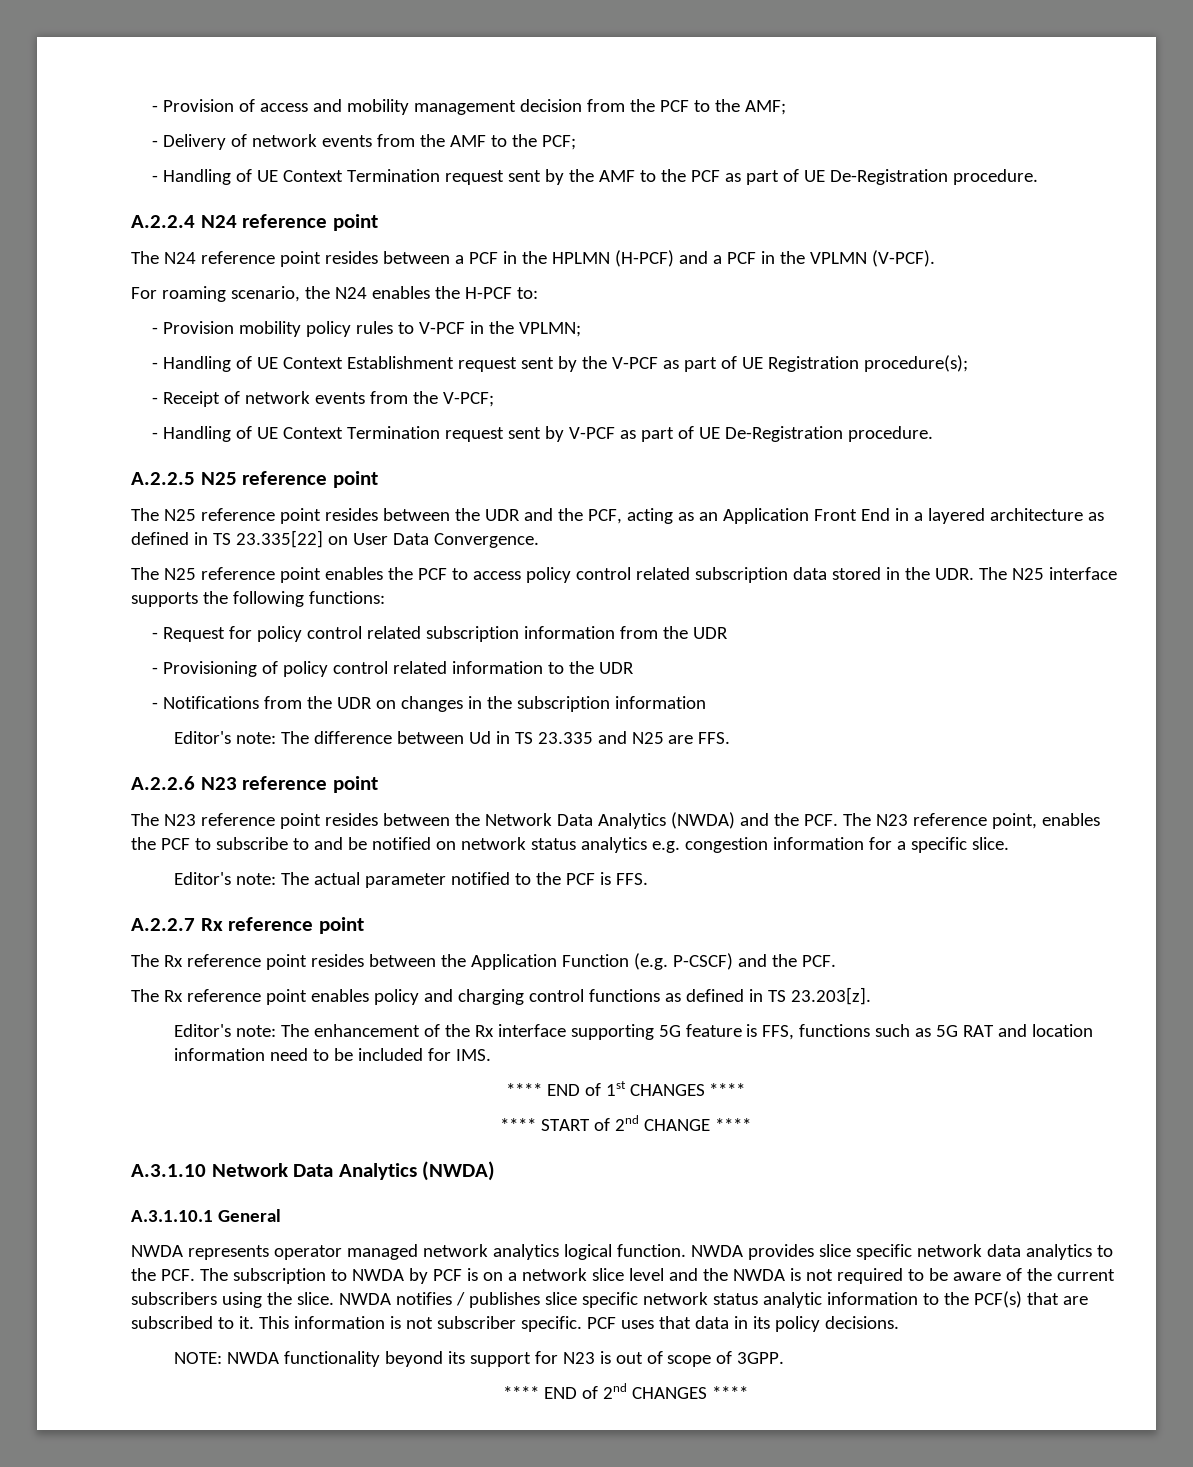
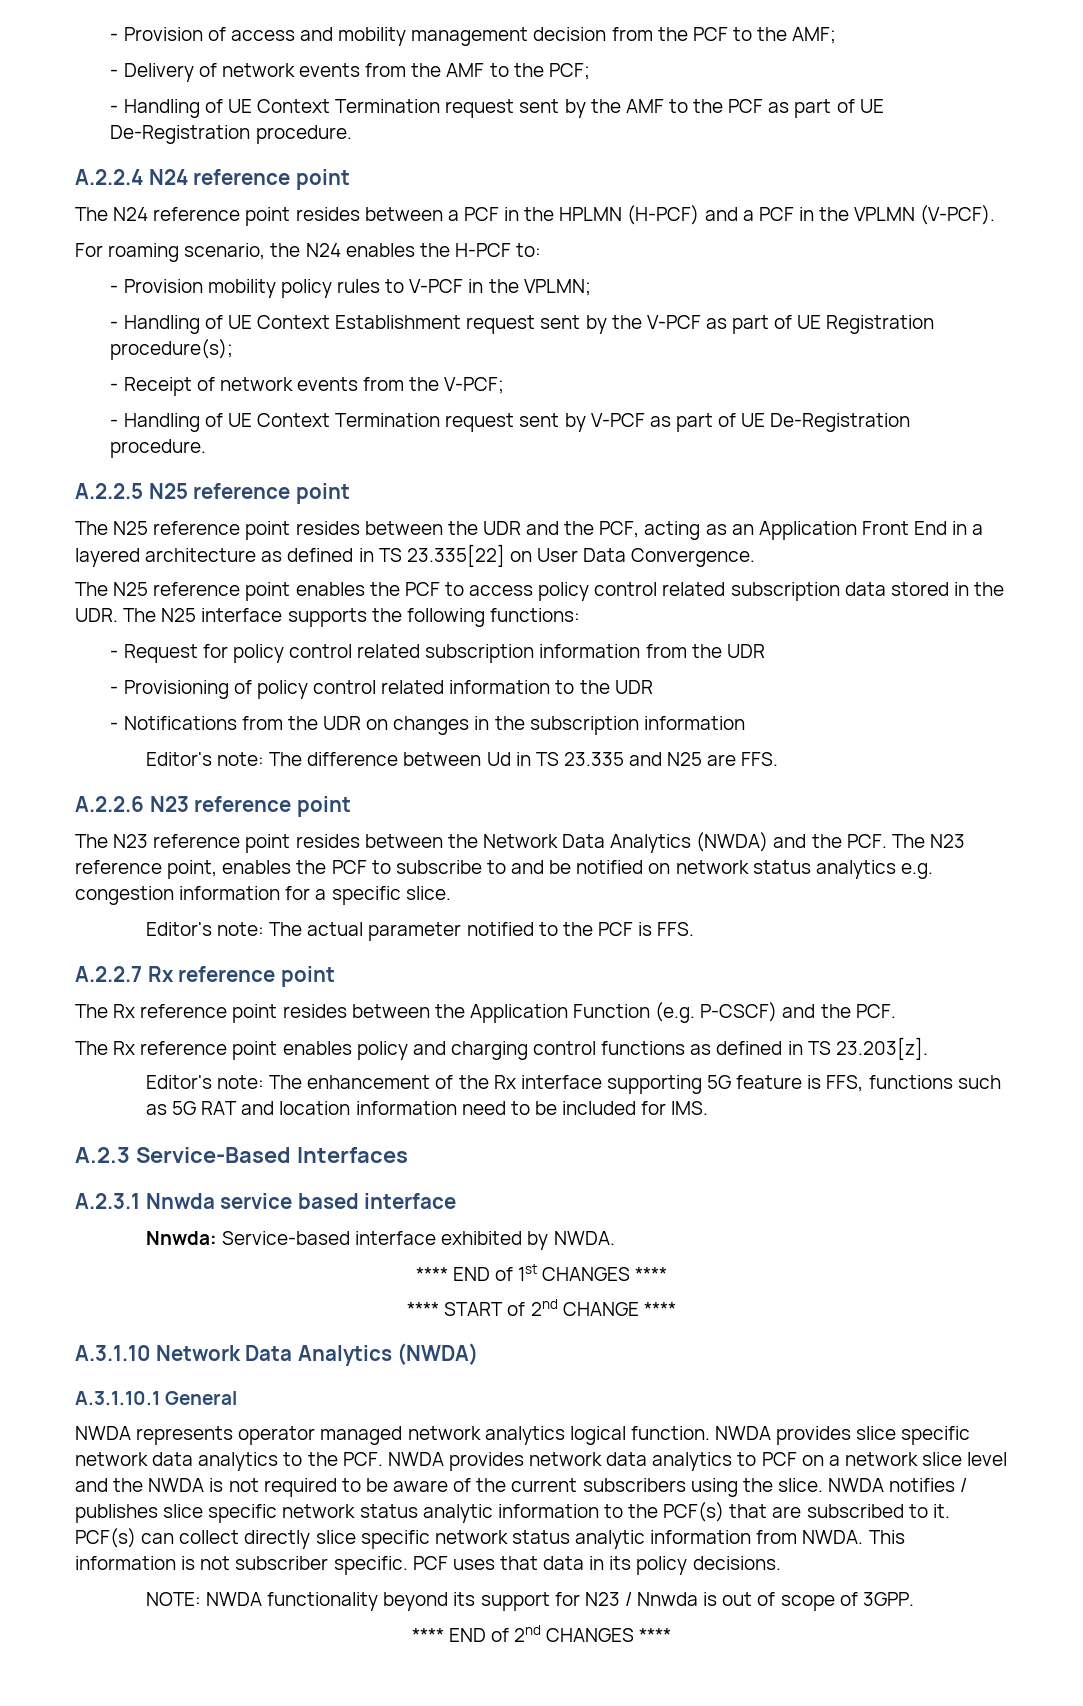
(491, 1055) none -> [75,1147,408,1163] [75,1193,457,1209] [145,1231,615,1250] // A.2.3 Service-Based Interfaces // A.2.3.1 Nnwda service based interface // Nnwda: Service-based interface exhibited by NWDA.
[199,1268,478,1284] The subscription to NWDA by PCF is -> [387,1452,797,1471] NWDA provides network data analytics to PCF
(254, 1322) none -> [75,1528,864,1549] PCF(s) can collect directly slice specific network status analytic information from NWDA.
(595, 1358) none -> [624,1592,699,1606] / Nnwda

